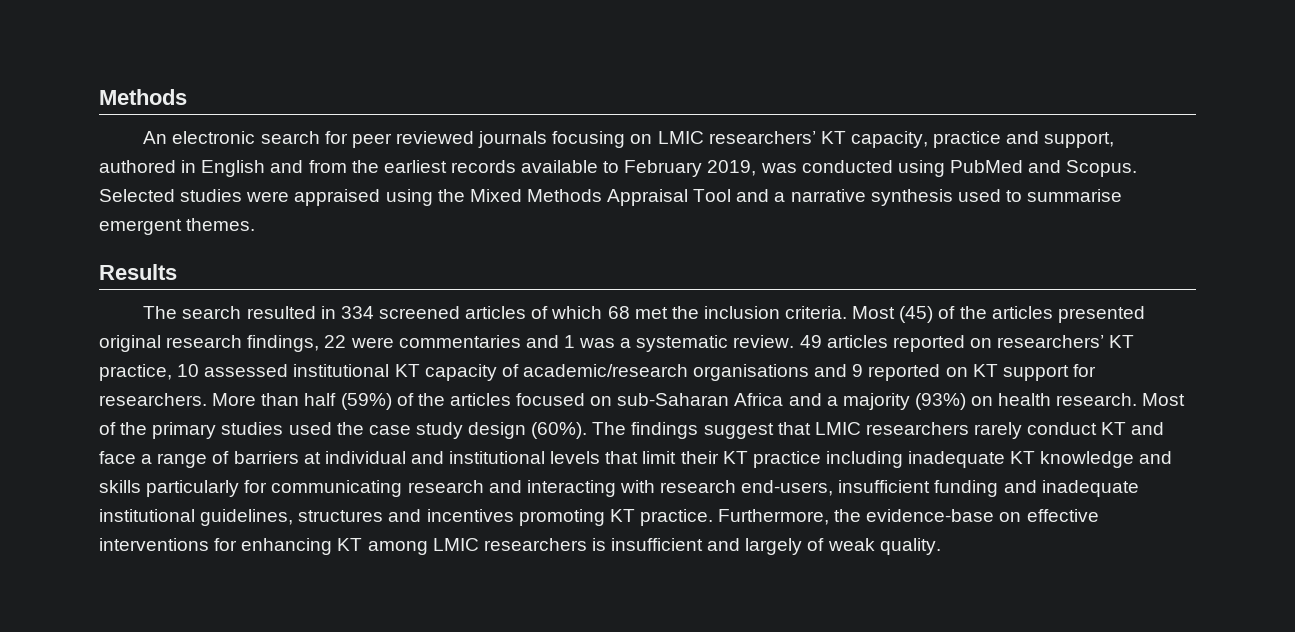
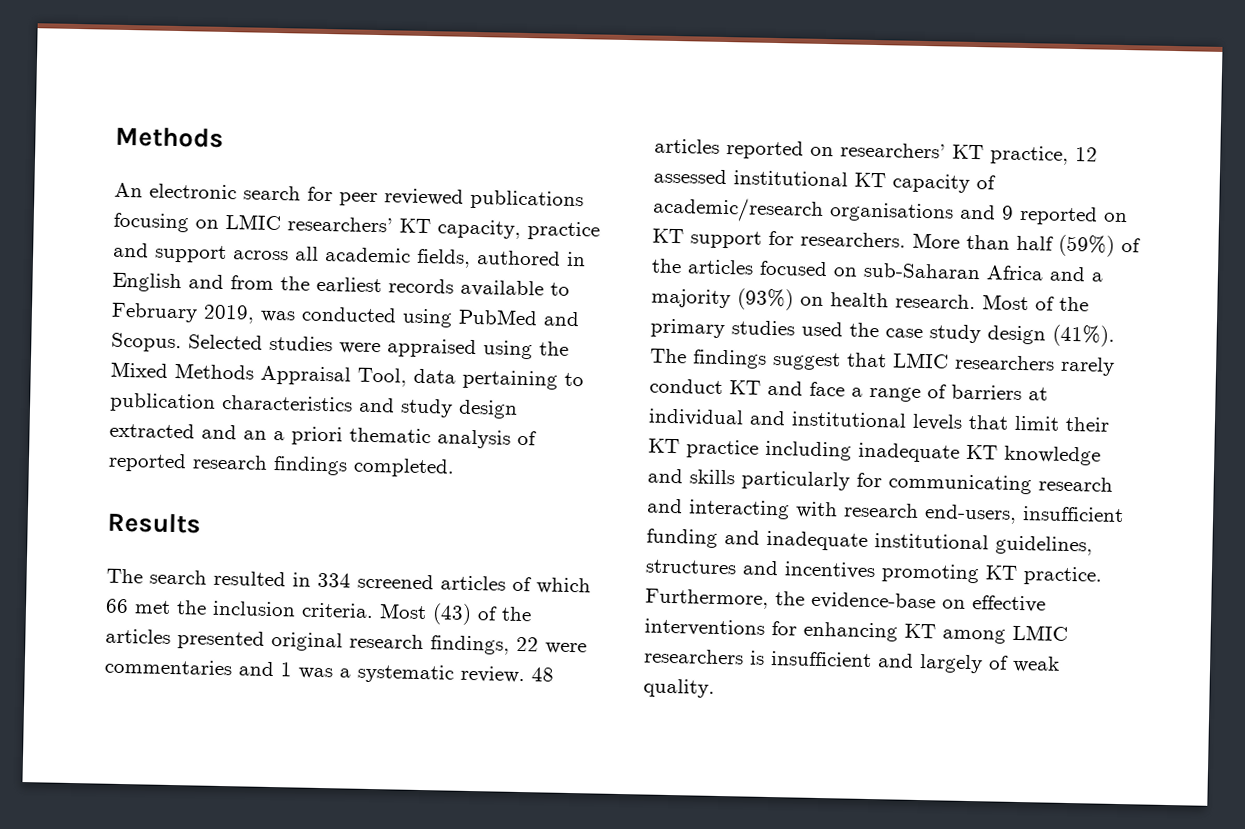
[478,131,548,148] journals -> [470,189,584,211] publications
[1044,132,1115,148] support, -> [154,244,471,268] support across all academic fields,
[693,189,1123,206] [99,218,256,235] Tool and a narrative synthesis used to summarise emergent themes. -> [357,367,584,390] [109,392,518,419] [109,422,537,449] [108,452,455,478] Tool, data pertaining to publication characteristics and study design extracted and an a priori thematic analysis of reported research findings completed.
[607,306,630,319] 68 -> [105,598,129,614] 66
[899,306,934,323] (45) -> [432,603,472,625] (43)
[799,335,822,348] 49 -> [531,667,554,682] 48
[177,364,200,377] 10 -> [1075,147,1098,162] 12
[531,422,588,439] (60%). -> [1052,324,1115,347] (41%).

